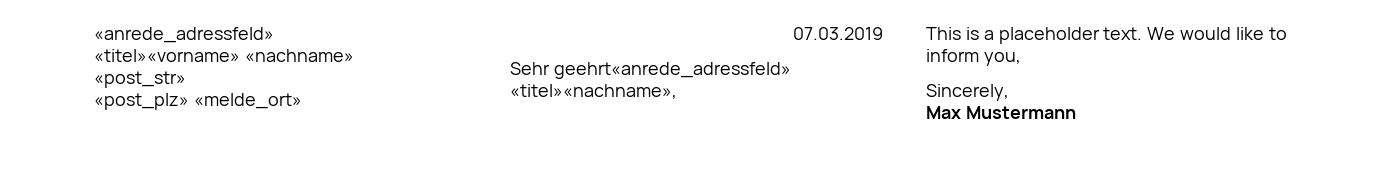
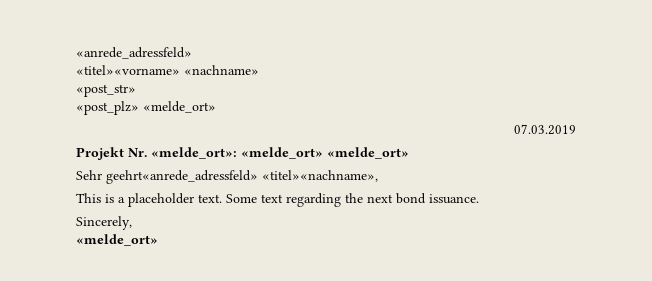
(883, 33) none -> [76,147,409,160] // Projekt Nr. «melde_ort»: «melde_ort» «melde_ort»
[1147,27,1287,40] [926,49,1021,66] We would like to inform you, -> [226,193,479,207] Some text regarding the next bond issuance.
[926,106,1076,119] Max Mustermann -> [76,234,158,246] «melde_ort»

